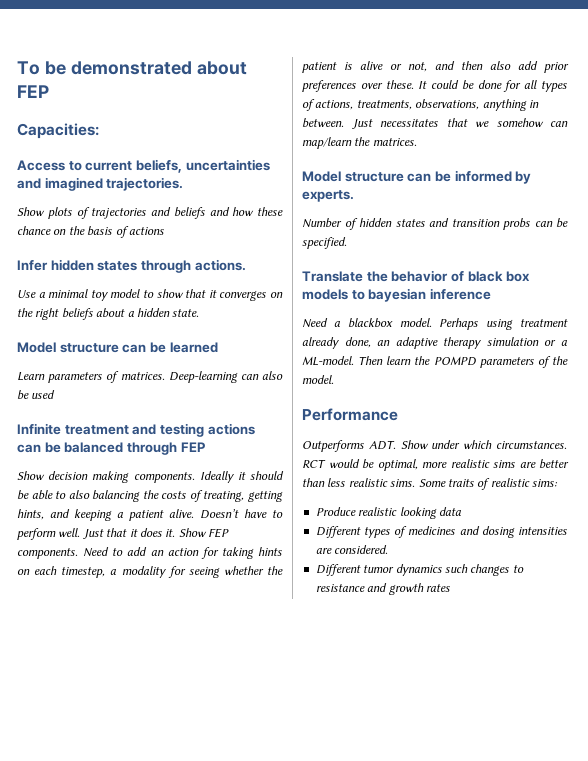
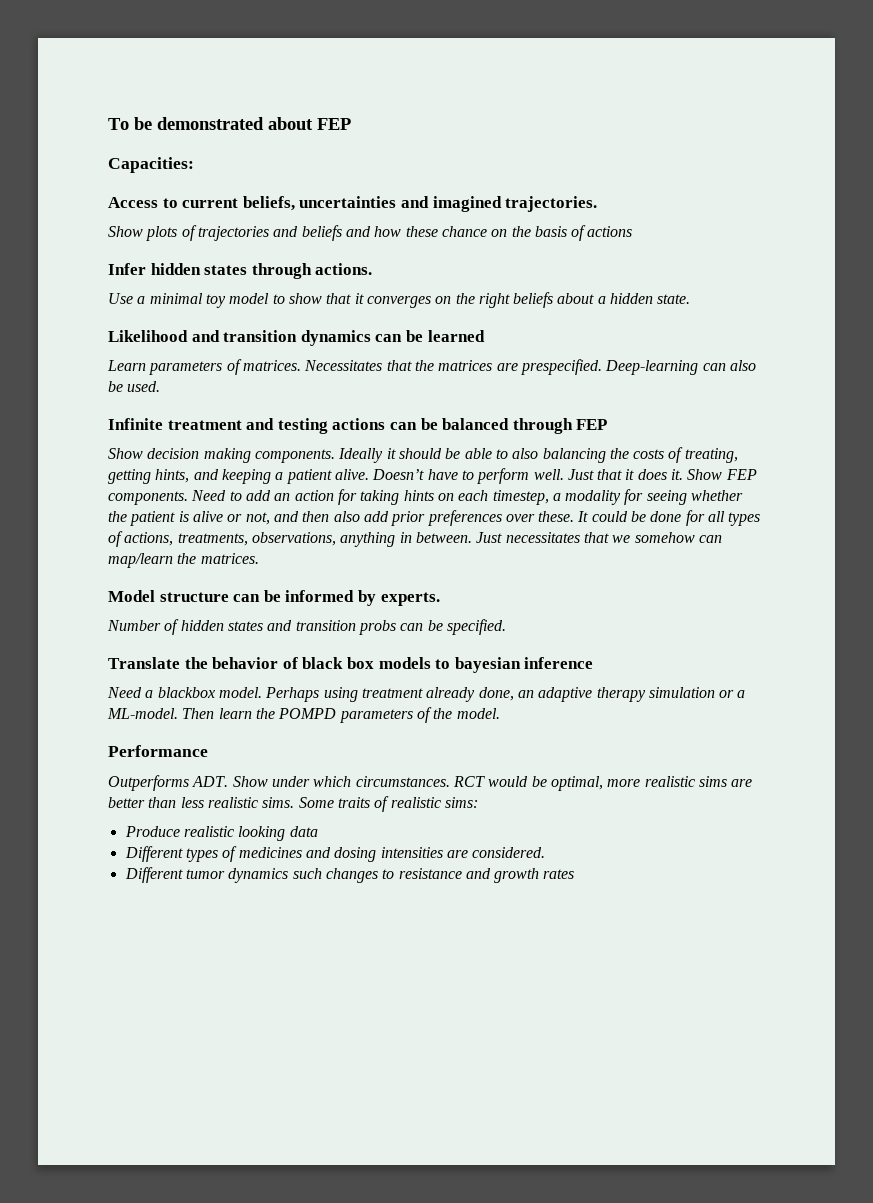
[17,342,119,353] Model structure -> [108,330,371,346] Likelihood and transition dynamics
(165, 376) none -> [304,359,602,375] Necessitates that the matrices are prespecified.
[31,390,56,399] used -> [127,381,161,392] used.

